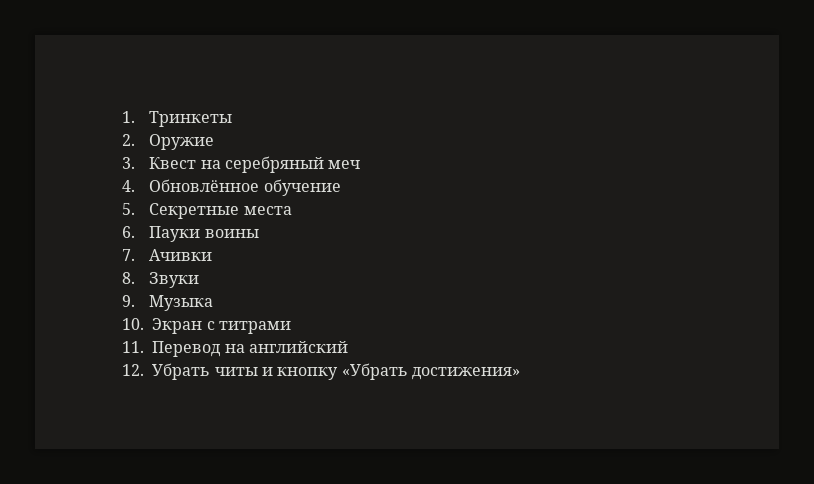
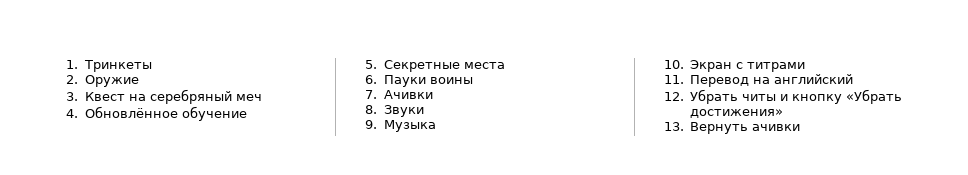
(520, 373) none -> [664,122,801,134] // 13. Вернуть ачивки

